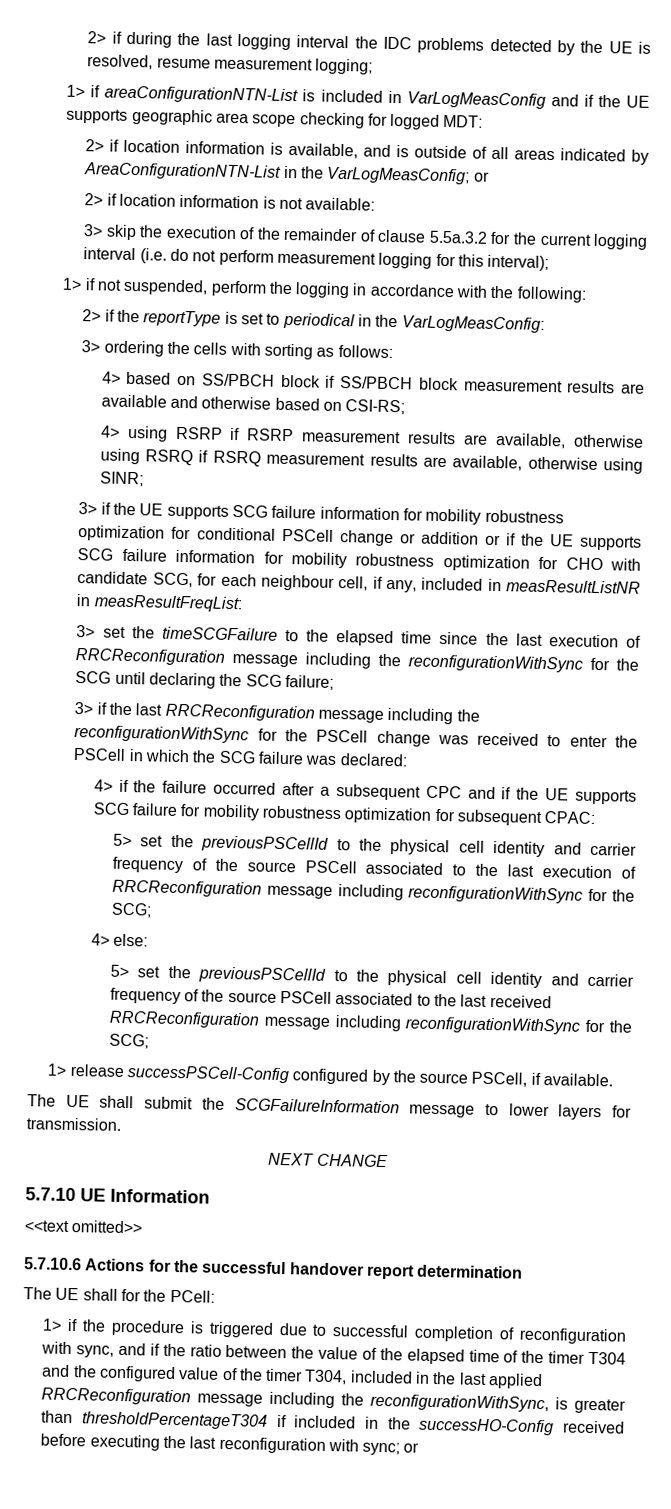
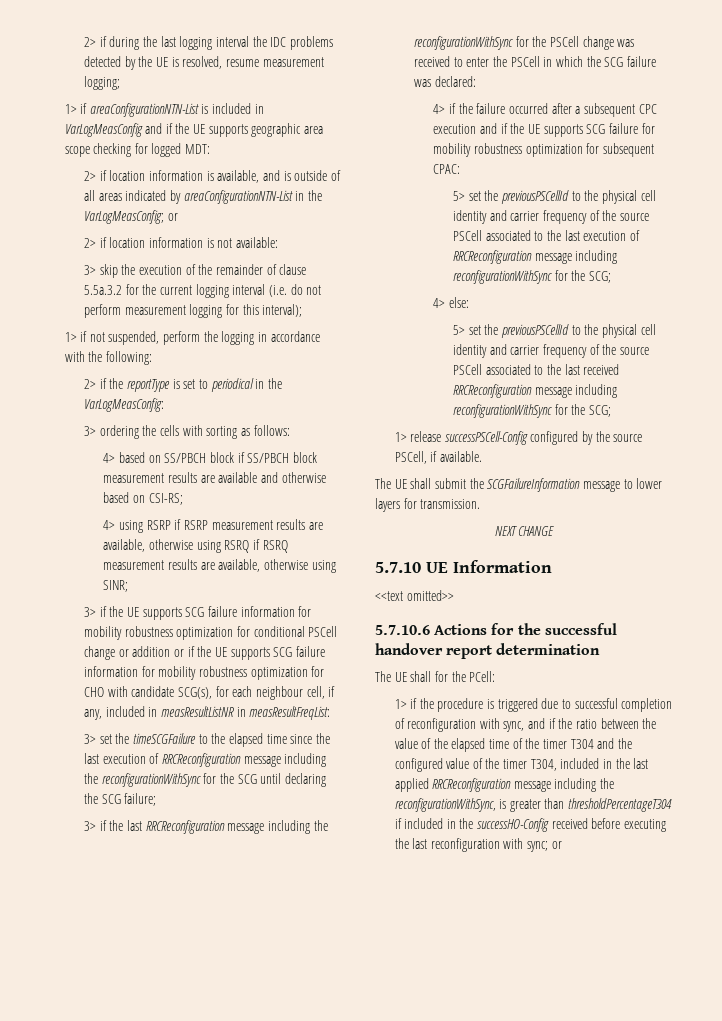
[84,162,282,181] AreaConfigurationNTN-List -> [183,190,293,204] areaConfigurationNTN-List
[152,572,193,588] SCG, -> [177,687,212,699] SCG(s),
(462, 792) none -> [433,124,477,134] execution

